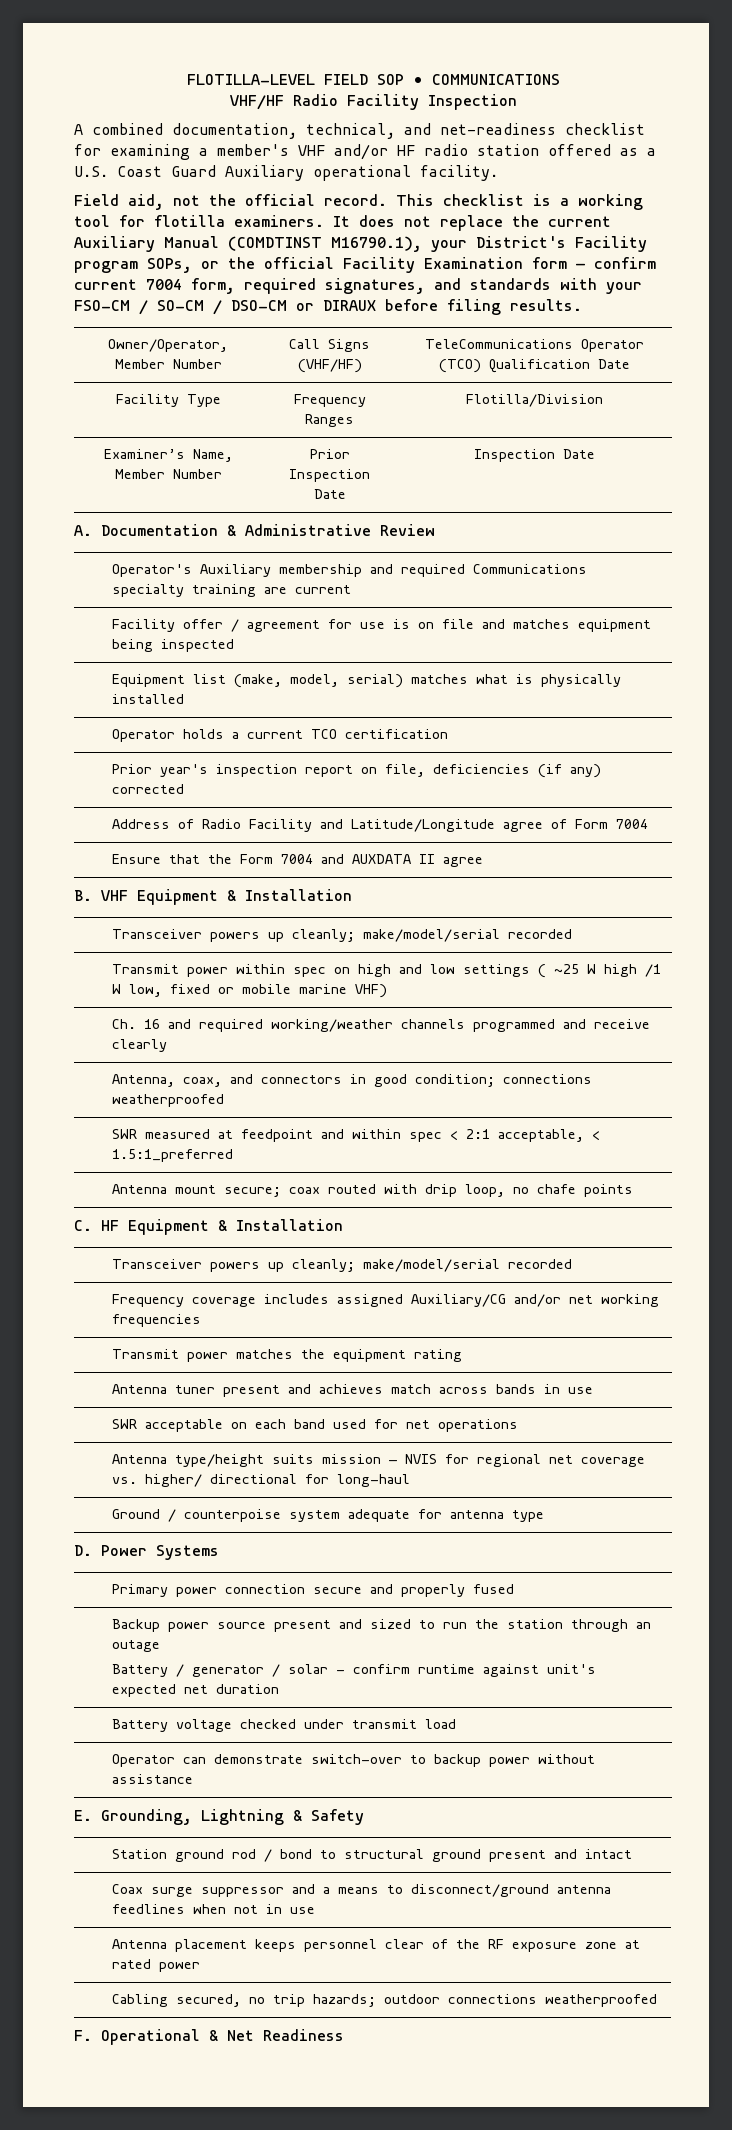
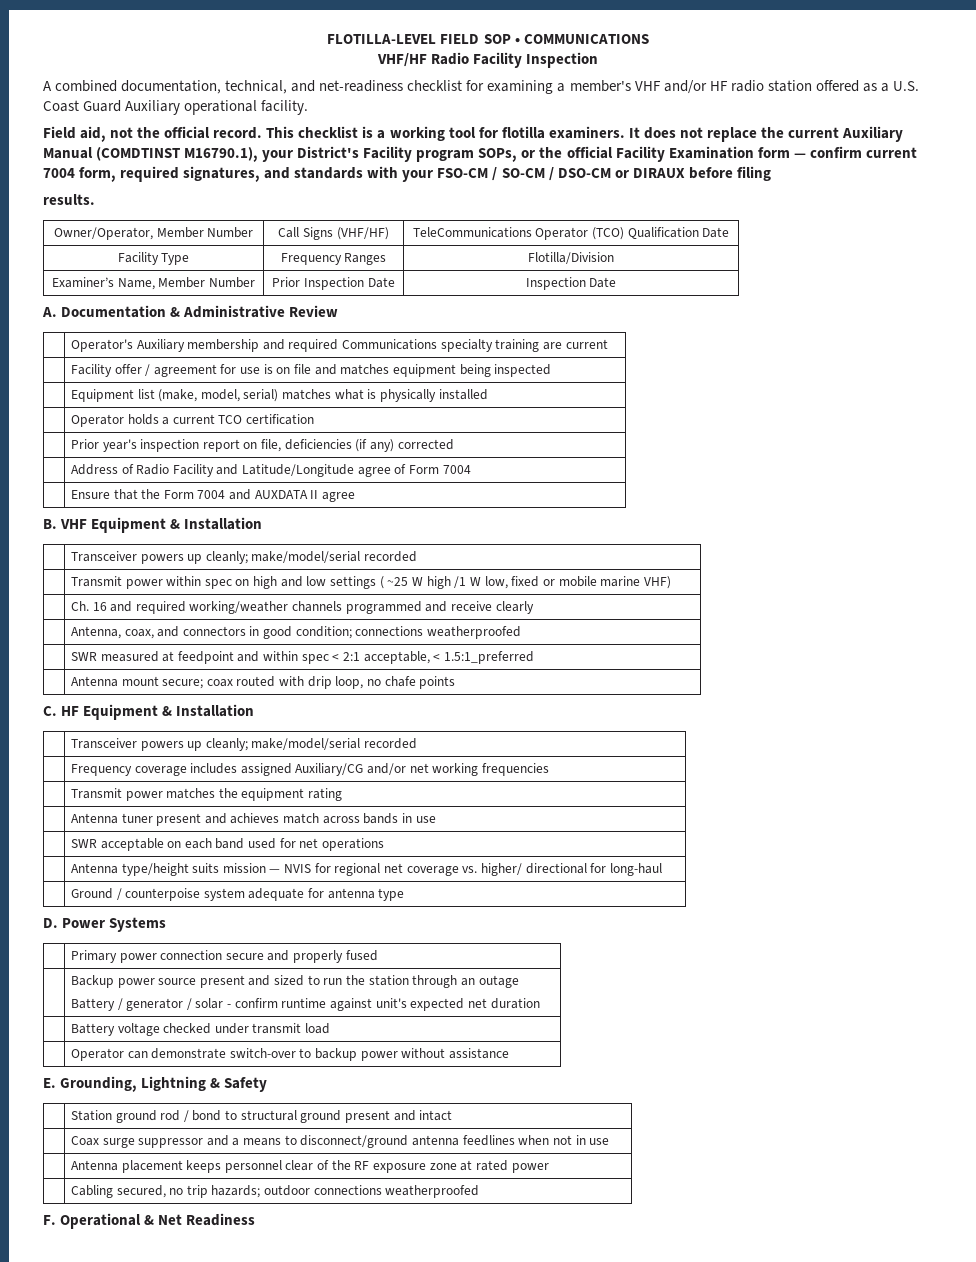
(501, 307) none -> (771, 173) //

